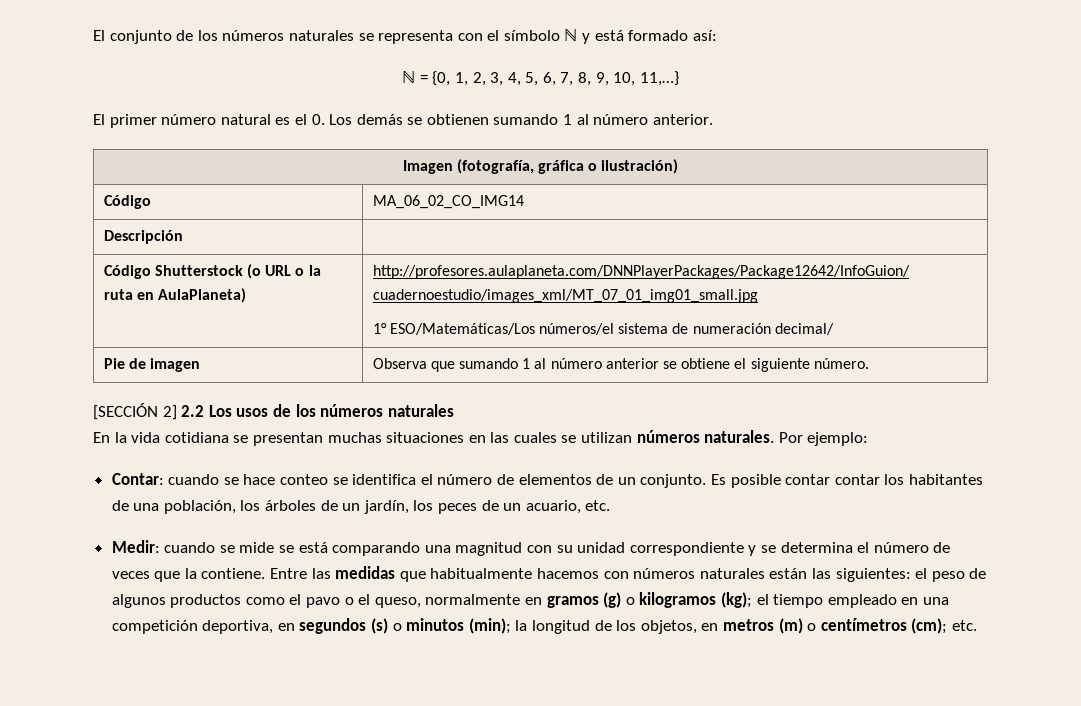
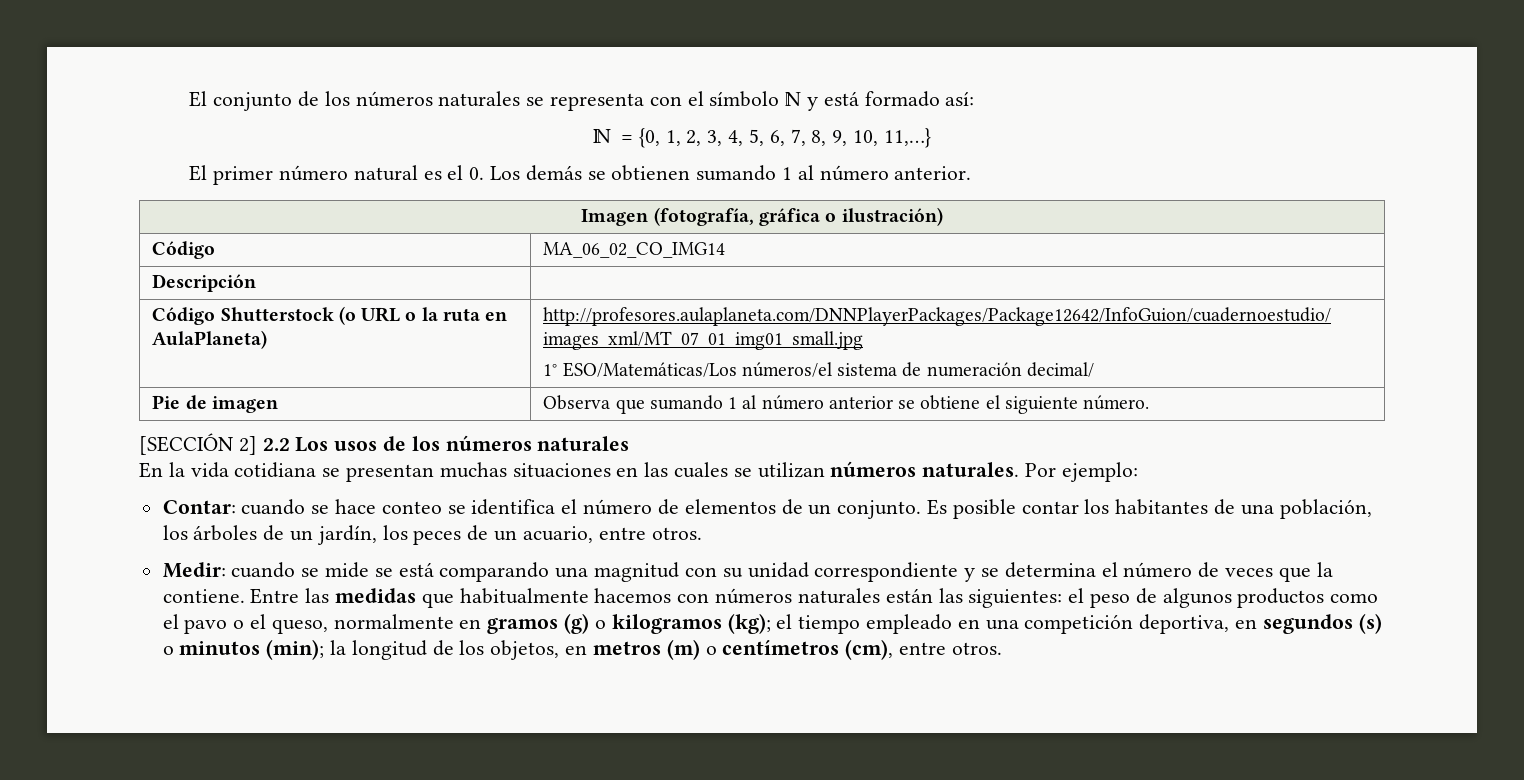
[834,474,880,485] contar -> (1079, 507) none
[585,500,611,511] etc. -> [598,527,702,540] entre otros.
[911,618,977,634] (cm); etc. -> [845,639,1002,660] (cm), entre otros.

